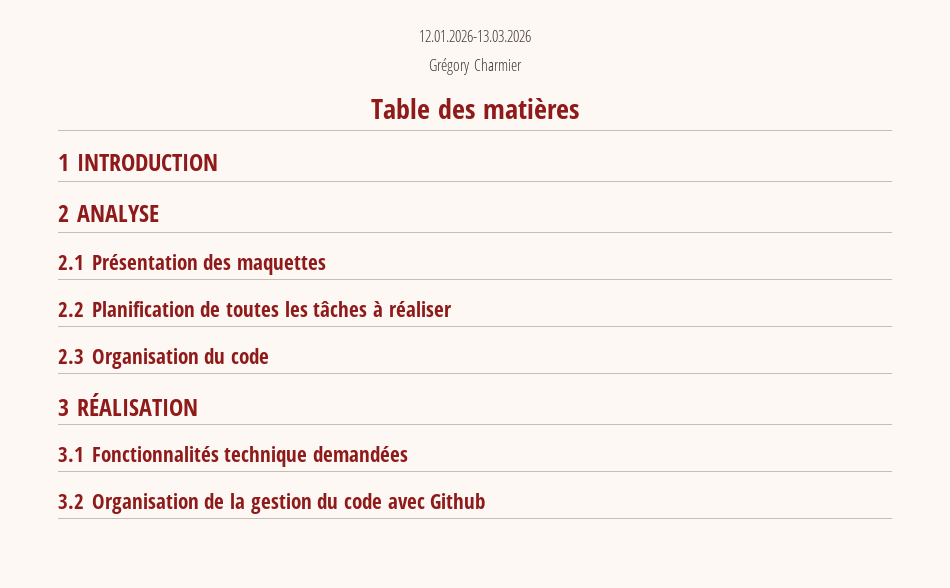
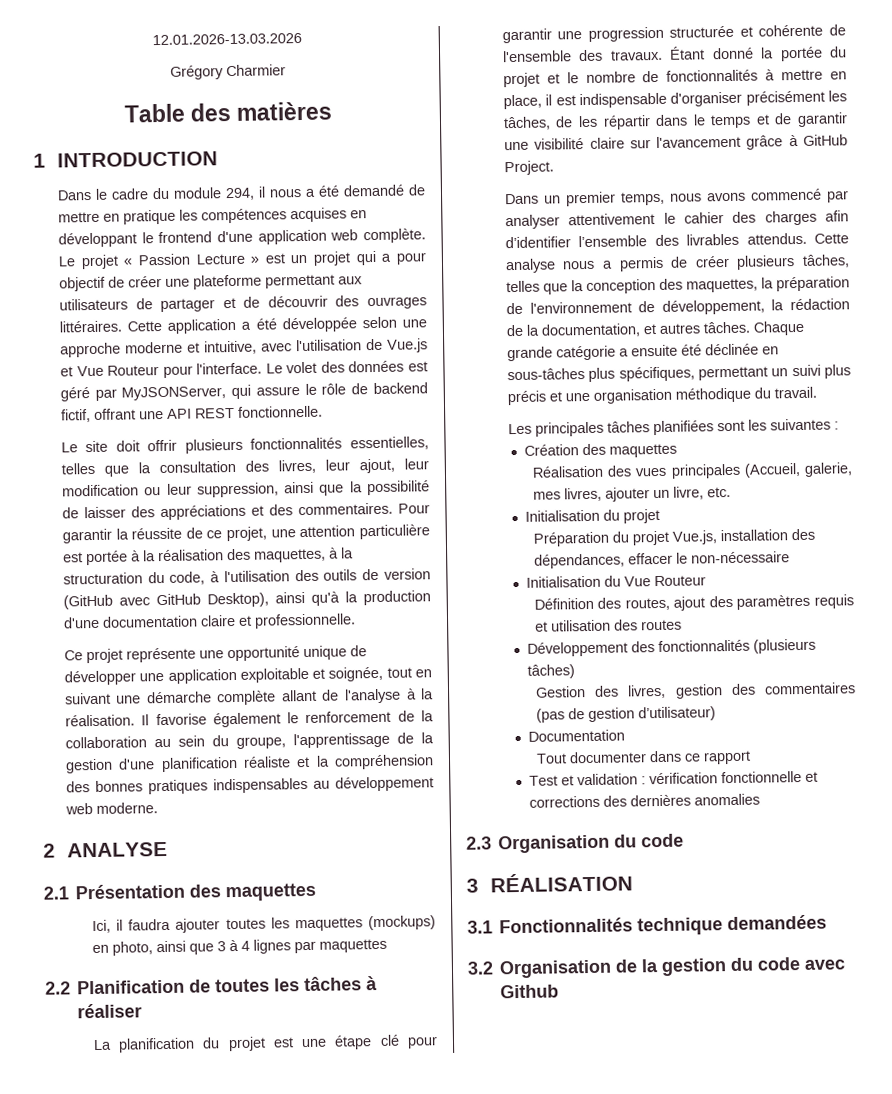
(218, 162) none -> [56,184,427,201] [57,207,367,225] [57,228,426,248] [57,250,428,270] [58,274,363,292] [58,295,427,313] [58,316,427,334] [59,338,429,358] [59,360,428,378] [59,382,428,402] [60,405,323,423] [60,436,430,454] [60,458,429,477] [61,480,430,498] [61,502,431,521] [61,524,430,544] [62,547,354,566] [62,568,431,585] [62,590,432,610] [62,613,356,629] [63,645,367,664] [63,666,432,686] [64,688,434,706] [64,710,434,728] [64,732,435,749] [64,754,434,774] [65,776,434,795] [64,802,158,815] // Dans le cadre du module 294, il nous a été demandé de mettre en pratique les compétences acquises en développant le frontend d'une application web complète. Le projet « Passion Lecture » est un projet qui a pour objectif de créer une plateforme permettant aux utilisateurs de partager et de découvrir des ouvrages littéraires. Cette application a été développée selon une approche moderne et intuitive, avec l'utilisation de Vue.js et Vue Routeur pour l'interface. Le volet des données est géré par MyJSONServer, qui assure le rôle de backend fictif, offrant une API REST fonctionnelle. // Le site doit offrir plusieurs fonctionnalités essentielles, telles que la consultation des livres, leur ajout, leur modification ou leur suppression, ainsi que la possibilité de laisser des appréciations et des commentaires. Pour garantir la réussite de ce projet, une attention particulière est portée à la réalisation des maquettes, à la structuration du code, à l'utilisation des outils de version (GitHub avec GitHub Desktop), ainsi qu'à la production d'une documentation claire et professionnelle. // Ce projet représente une opportunité unique de développer une application exploitable et soignée, tout en suivant une démarche complète allant de l'analyse à la réalisation. Il favorise également le renforcement de la collaboration au sein du groupe, l'apprentissage de la gestion d'une planification réaliste et la compréhension des bonnes pratiques indispensables au développement web moderne.
(327, 265) none -> [91,915,436,934] [91,938,387,956] // Ici, il faudra ajouter toutes les maquettes (mockups) en photo, ainsi que 3 à 4 lignes par maquettes
(452, 309) none -> [92,1034,439,1053] [501,24,846,44] [501,46,847,63] [502,69,847,88] [502,90,847,110] [502,112,848,131] [503,134,848,151] [503,160,554,176] [504,188,849,207] [504,210,849,230] [504,232,849,249] [504,254,850,274] [505,276,850,295] [505,298,850,315] [505,320,805,338] [506,343,779,362] [506,364,851,382] [506,386,817,406] [507,418,839,437] [523,443,677,458] [531,462,853,479] [532,486,731,502] [524,508,660,524] [532,528,815,547] [533,551,790,569] [525,575,706,588] [533,594,854,611] [534,619,682,632] [526,638,816,657] [526,664,575,679] [534,682,856,699] [535,706,716,723] [527,729,625,742] [535,750,751,765] [528,771,818,786] [528,793,760,808] // La planification du projet est une étape clé pour garantir une progression structurée et cohérente de l'ensemble des travaux. Étant donné la portée du projet et le nombre de fonctionnalités à mettre en place, il est indispensable d'organiser précisément les tâches, de les répartir dans le temps et de garantir une visibilité claire sur l'avancement grâce à GitHub Project. // Dans un premier temps, nous avons commencé par analyser attentivement le cahier des charges afin d’identifier l’ensemble des livrables attendus. Cette analyse nous a permis de créer plusieurs tâches, telles que la conception des maquettes, la préparation de l'environnement de développement, la rédaction de la documentation, et autres tâches. Chaque grande catégorie a ensuite été déclinée en sous-tâches plus spécifiques, permettant un suivi plus précis et une organisation méthodique du travail. // Les principales tâches planifiées sont les suivantes : // Création des maquettes // Réalisation des vues principales (Accueil, galerie, mes livres, ajouter un livre, etc. // Initialisation du projet // Préparation du projet Vue.js, installation des dépendances, effacer le non-nécessaire // Initialisation du Vue Routeur // Définition des routes, ajout des paramètres requis et utilisation des routes // Développement des fonctionnalités (plusieurs tâches) // Gestion des livres, gestion des commentaires (pas de gestion d’utilisateur) // Documentation // Tout documenter dans ce rapport // Test et validation : vérification fonctionnelle et corrections des dernières anomalies

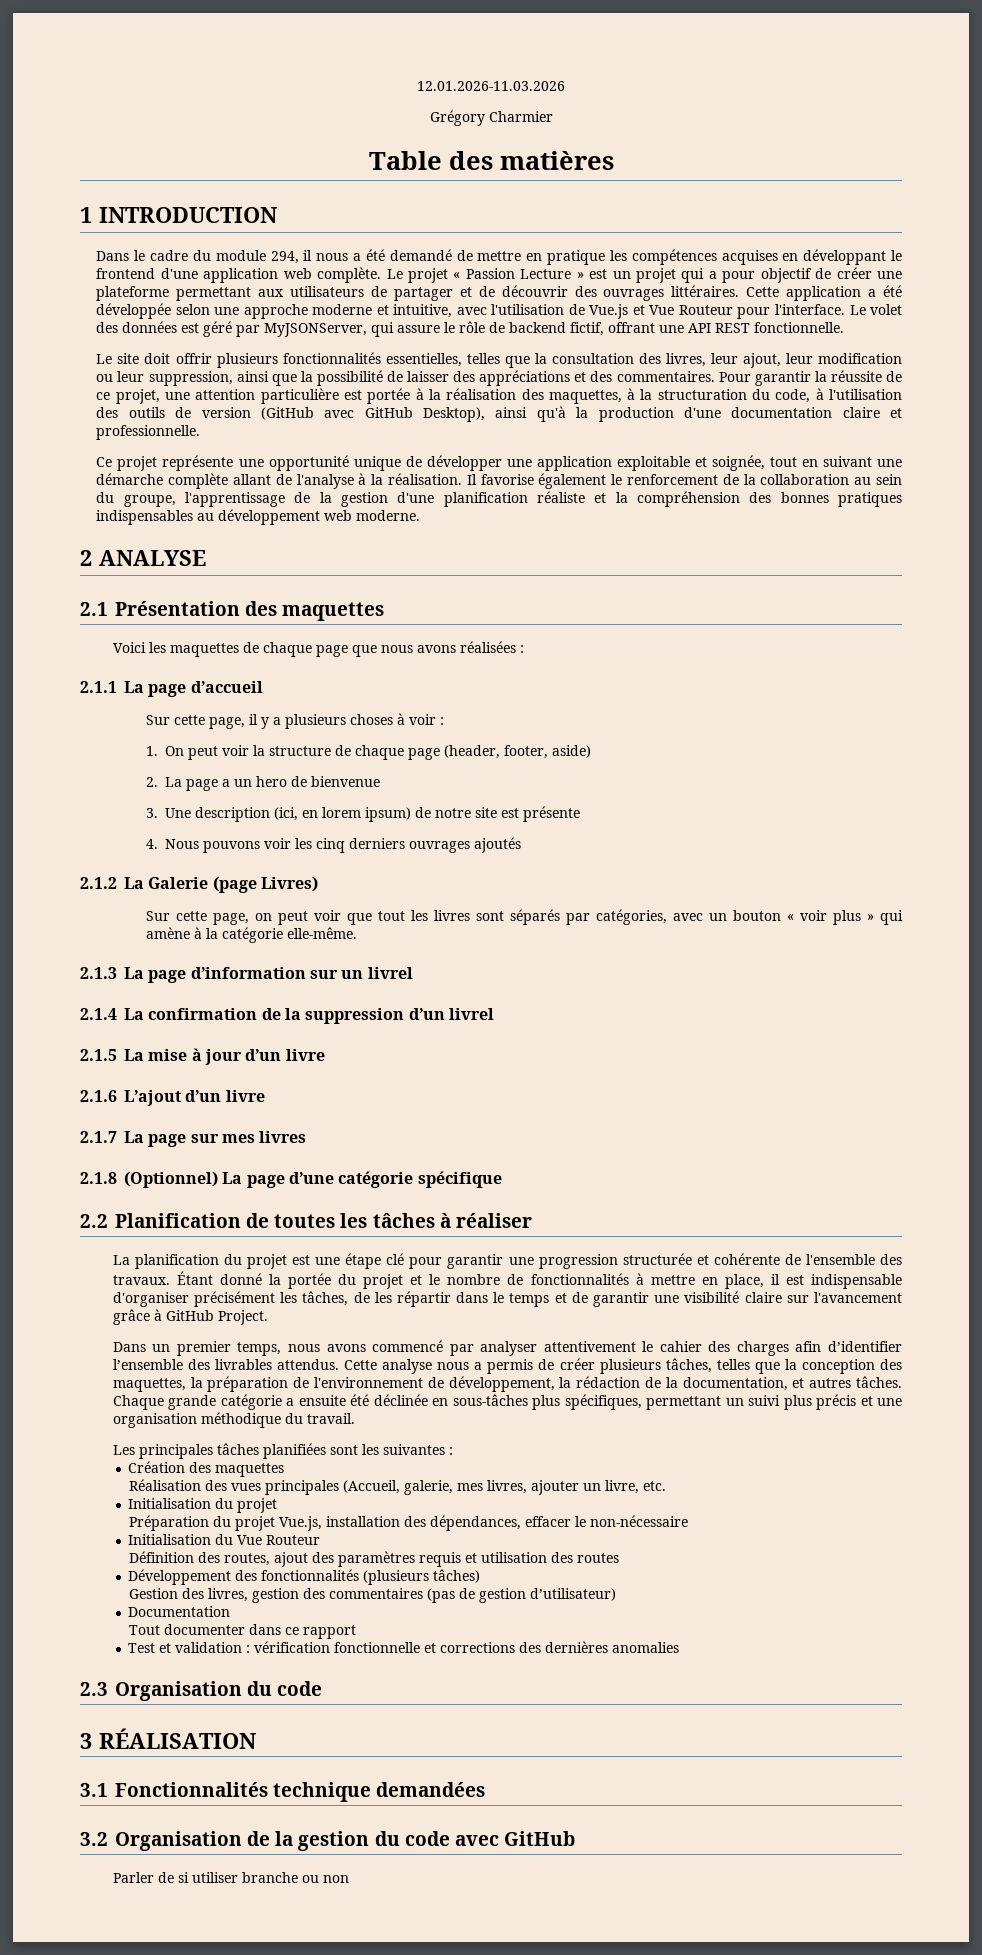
[152,32,302,46] 12.01.2026-13.03.2026 -> [417,81,565,91] 12.01.2026-11.03.2026
[91,915,436,934] [91,938,387,956] Ici, il faudra ajouter toutes les maquettes (mockups) en photo, ainsi que 3 à 4 lignes par maquettes -> [112,641,524,657] [80,681,263,697] [145,713,444,729] [145,745,591,760] [145,776,380,791] [145,806,580,822] [145,837,521,853] [80,876,318,893] [145,909,903,925] [145,927,357,943] [80,967,413,983] [80,1008,494,1024] [80,1048,325,1065] [80,1090,265,1106] [80,1131,307,1147] [80,1171,502,1188] Voici les maquettes de chaque page que nous avons réalisées : // 2.1.1 La page d’accueil // Sur cette page, il y a plusieurs choses à voir : // 1. On peut voir la structure de chaque page (header, footer, aside) // 2. La page a un hero de bienvenue // 3. Une description (ici, en lorem ipsum) de notre site est présente // 4. Nous pouvons voir les cinq derniers ouvrages ajoutés // 2.1.2 La Galerie (page Livres) // Sur cette page, on peut voir que tout les livres sont séparés par catégories, avec un bouton « voir plus » qui amène à la catégorie elle-même. // 2.1.3 La page d’information sur un livrel // 2.1.4 La confirmation de la suppression d’un livrel // 2.1.5 La mise à jour d’un livre // 2.1.6 L’ajout d’un livre // 2.1.7 La page sur mes livres // 2.1.8 (Optionnel) La page d’une catégorie spécifique
[500,984,560,999] Github -> [503,1831,575,1846] [112,1872,349,1883] GitHub // Parler de si utiliser branche ou non

